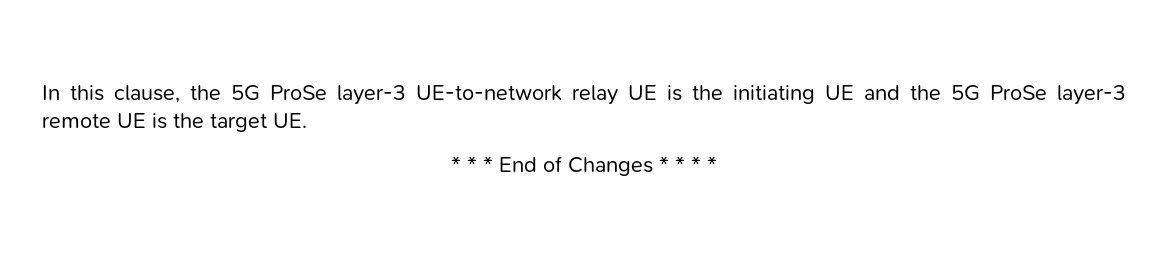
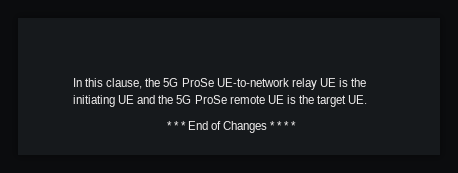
[337,85,406,105] layer-3 -> (214, 82) none
[1057,85,1126,105] layer-3 -> (227, 99) none

